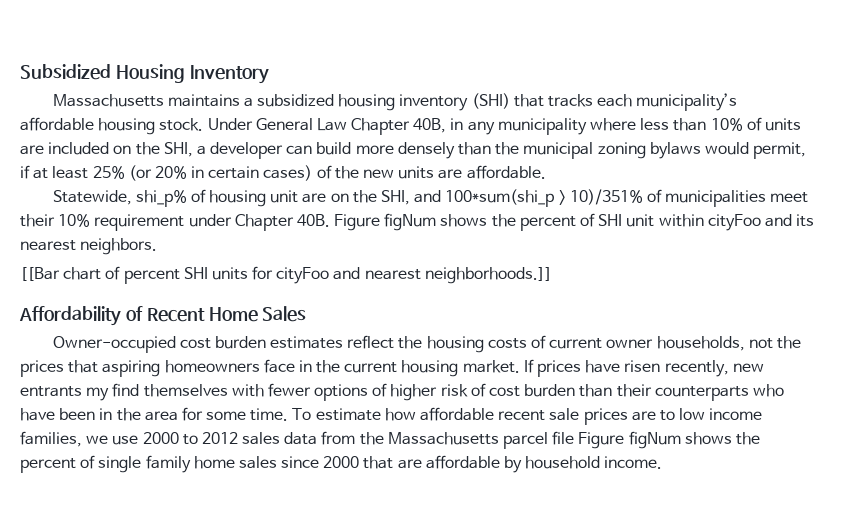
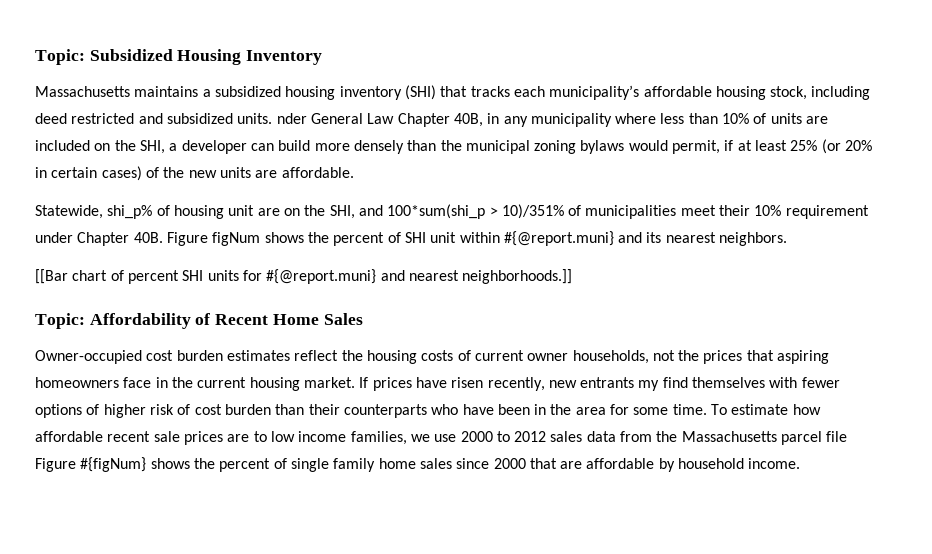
(20, 72) none -> [35,49,85,65] Topic:
[159,118,253,131] stock. Under -> [770,86,871,100] [35,113,307,124] stock, including deed restricted and subsidized units. nder
[707,214,761,231] cityFoo -> [503,231,614,246] #{@report.muni}
[276,267,330,284] cityFoo -> [266,269,377,284] #{@report.muni}
(552, 275) none -> [35,313,85,329] Topic:
[628,431,681,449] figNum -> [80,457,147,472] #{figNum}

